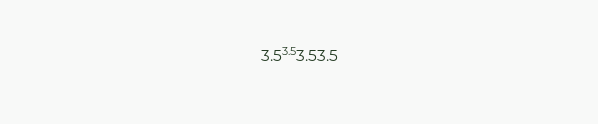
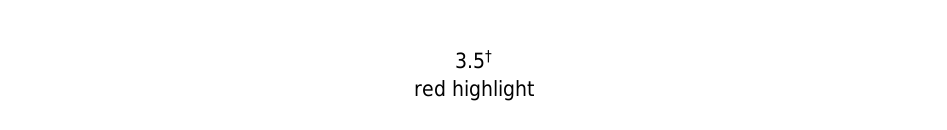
[260,47,338,61] 3.53.53.53.5 -> [455,50,492,69] [413,80,534,101] 3.5† // red highlight

